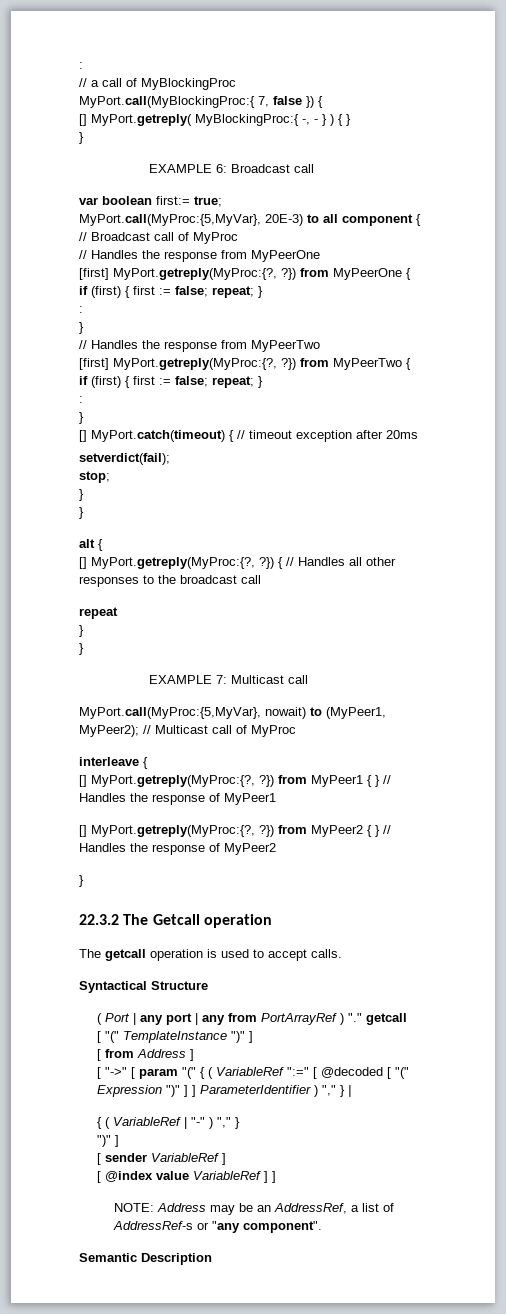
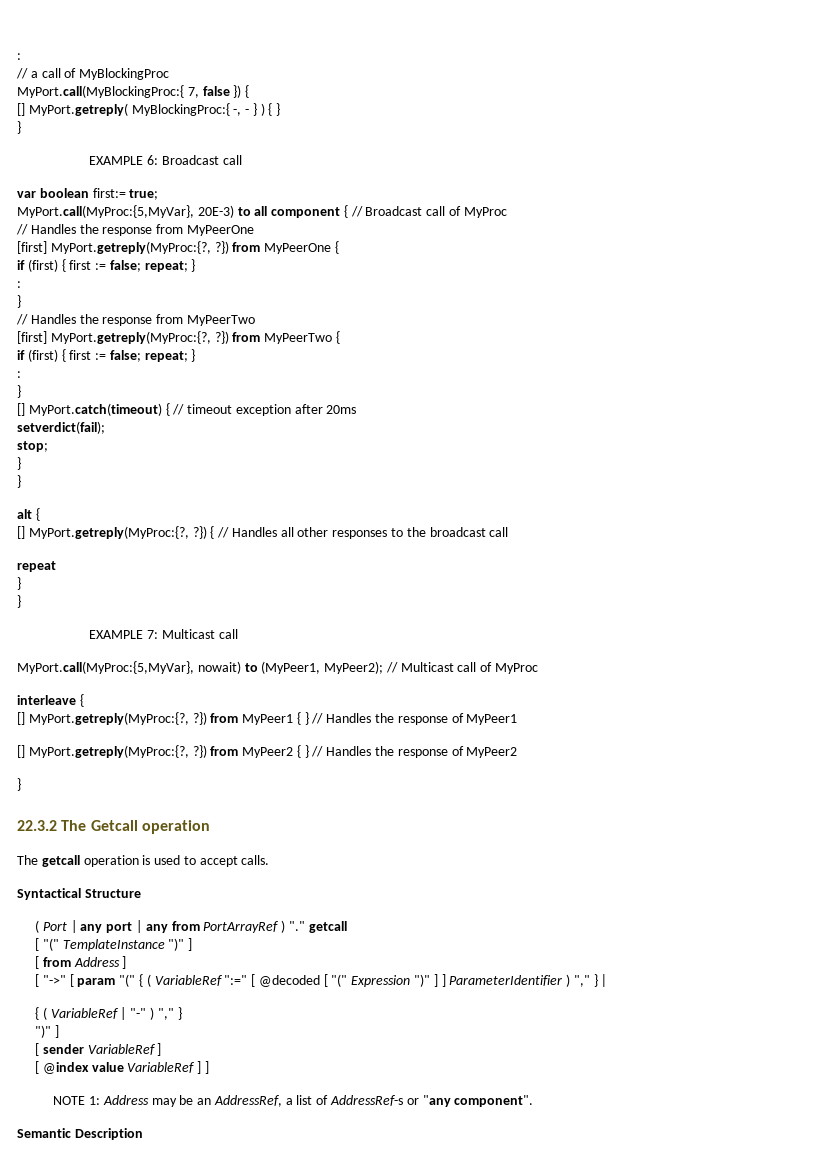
[114,1203,155,1212] NOTE: -> [53,1096,100,1105] NOTE 1:

